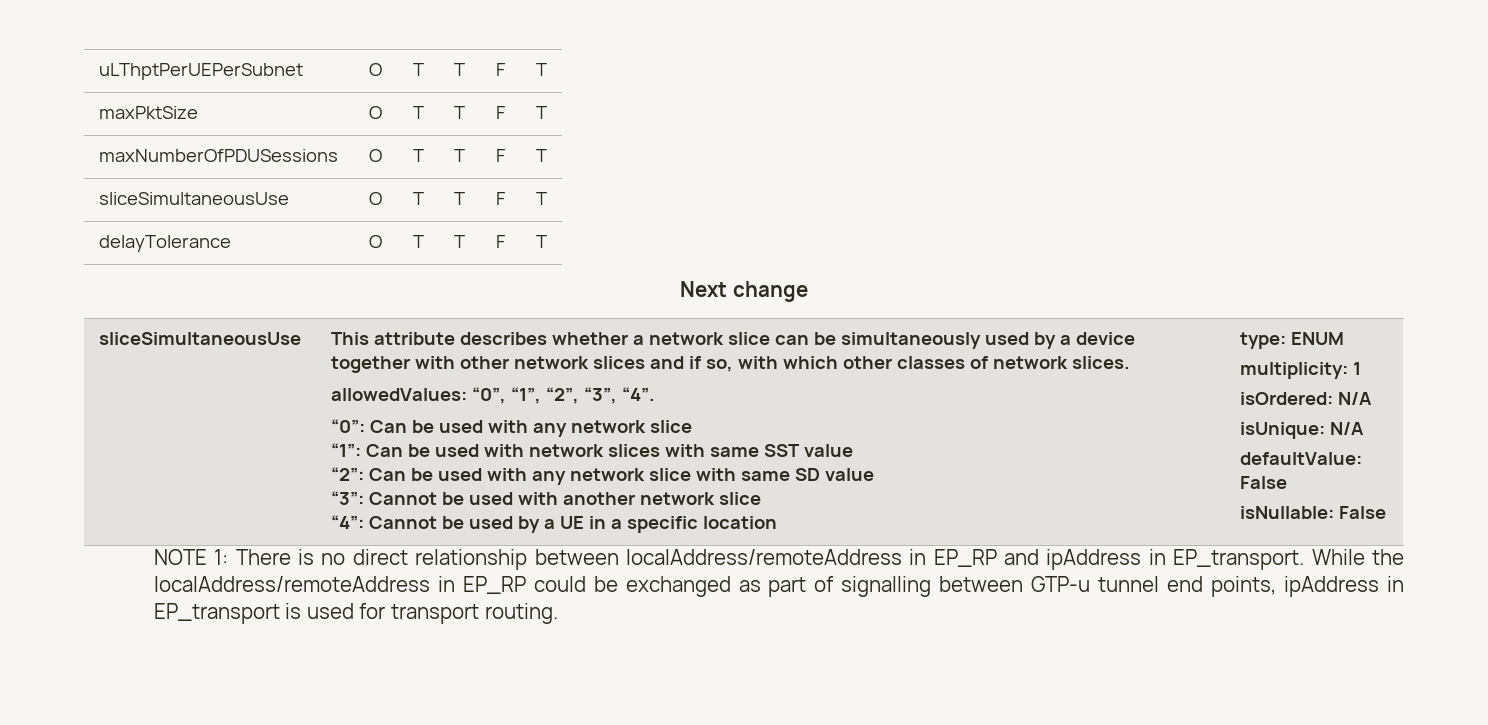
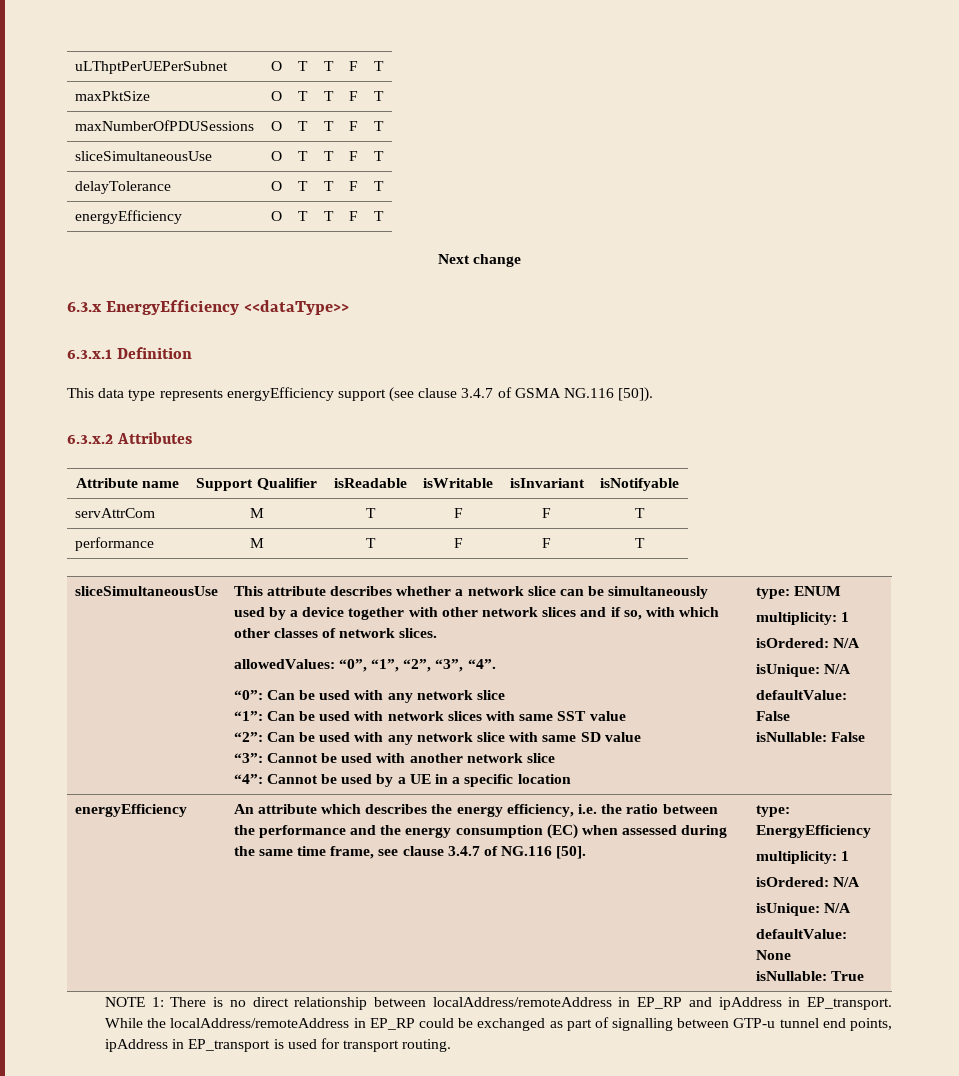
[680,281,808,302] // Next change -> [74,210,182,224] [270,211,282,221] [298,211,308,221] [323,211,334,221] [348,211,358,221] [374,211,384,221] [437,254,522,267] [67,300,350,315] [67,347,192,359] [67,387,654,402] [67,432,192,444] [75,478,180,488] [196,478,317,491] [333,478,407,488] [423,478,493,488] [509,478,585,488] [600,478,679,491] [74,508,155,518] [249,508,264,518] [365,508,376,518] [453,508,463,518] [542,508,551,518] [635,508,645,518] [74,537,154,551] [249,538,264,548] [365,538,376,548] [453,538,463,548] [542,538,551,548] [635,538,645,548] // energyEfficiency | O | T | T | F | T // Next change // 6.3.x EnergyEfficiency <<dataType>> // 6.3.x.1 Definition // This data type represents energyEfficiency support (see clause 3.4.7 of GSMA NG.116 [50]). // 6.3.x.2 Attributes // Attribute name | Support Qualifier | isReadable | isWritable | isInvariant | isNotifyable // servAttrCom | M | T | F | F | T // performance | M | T | F | F | T
(1386, 512) none -> [74,804,187,817] [233,804,718,817] [233,824,728,839] [233,846,587,859] [755,805,790,817] [755,825,871,838] [755,851,849,864] [755,877,860,887] [755,903,851,916] [755,929,847,939] [755,950,791,960] [755,971,864,981] // energyEfficiency | An attribute which describes the energy efficiency, i.e. the ratio between the performance and the energy consumption (EC) when assessed during the same time frame, see clause 3.4.7 of NG.116 [50]. | type: EnergyEfficiency // multiplicity: 1 // isOrdered: N/A // isUnique: N/A // defaultValue: None // isNullable: True

